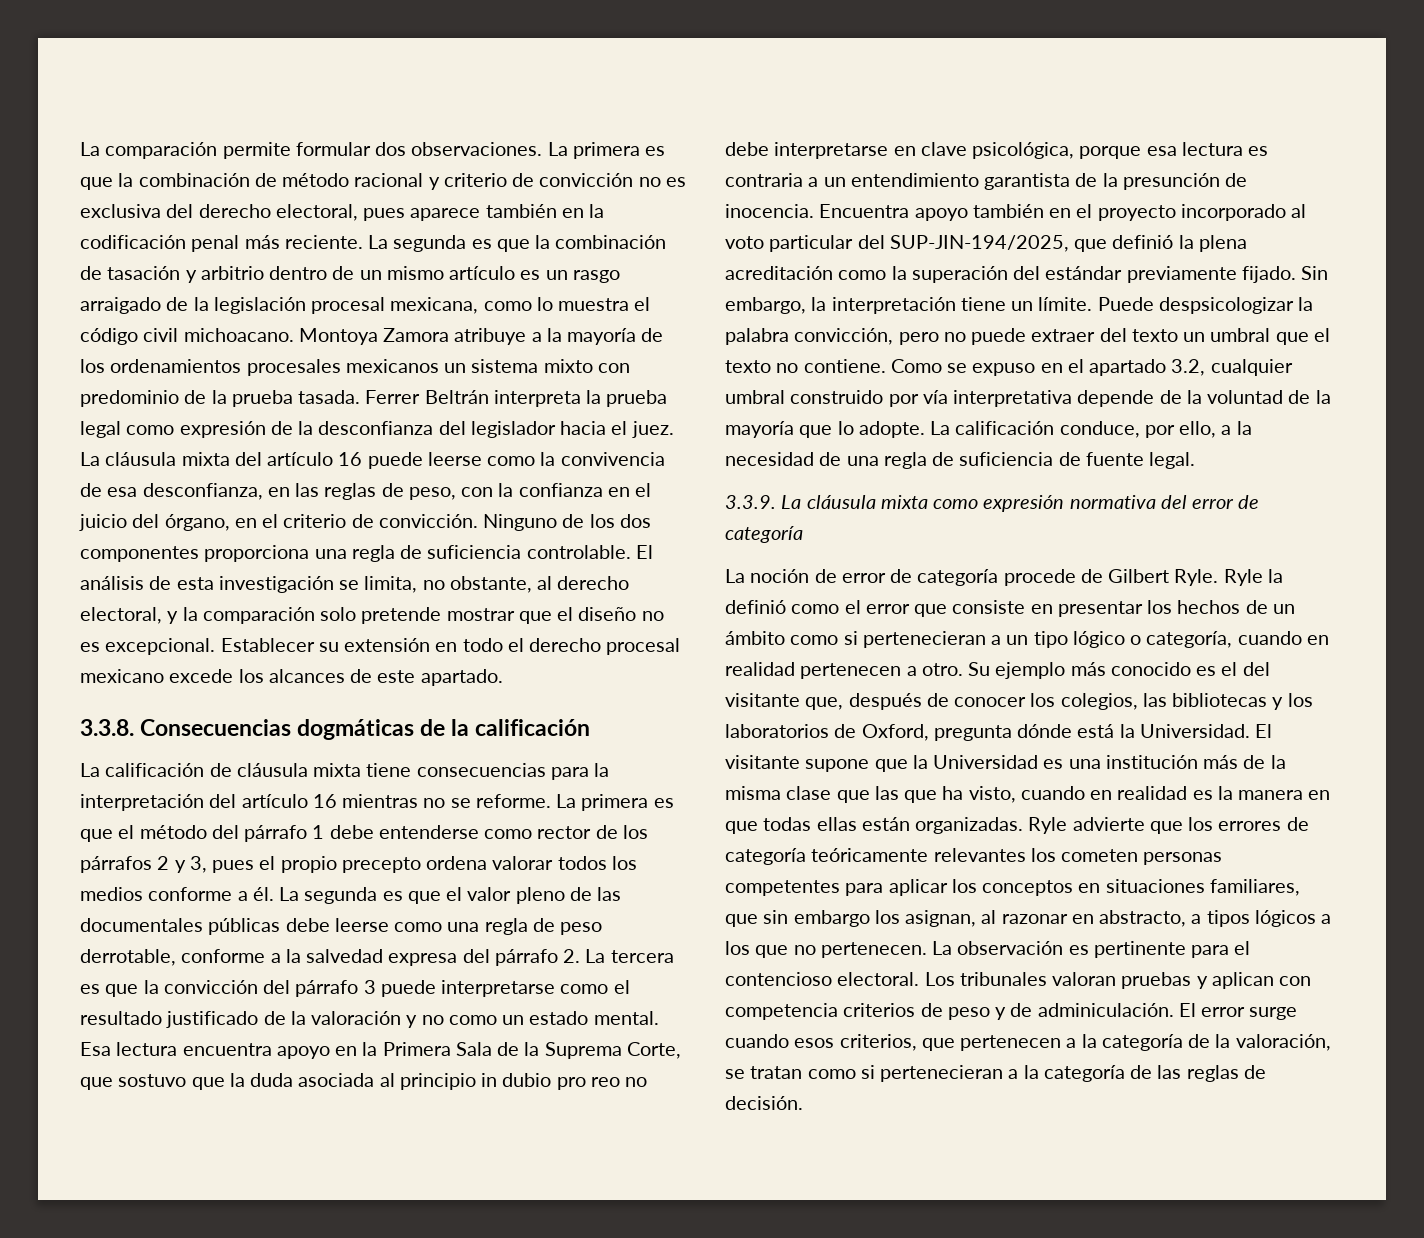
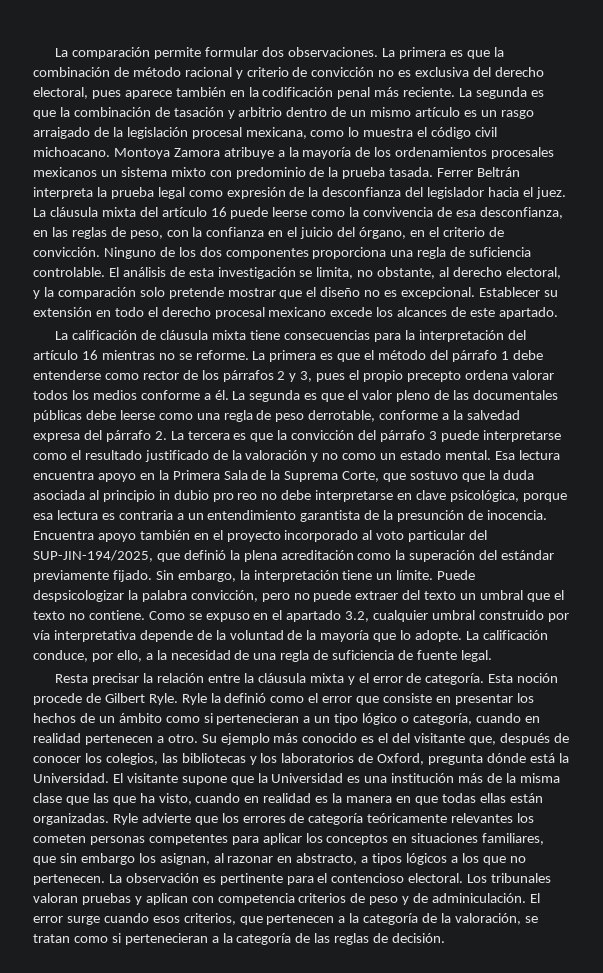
[80,719,591,740] // 3.3.8. Consecuencias dogmáticas de la calificación -> (558, 313) none
[725,495,1260,512] [725,526,803,543] [725,569,999,586] 3.3.9. La cláusula mixta como expresión normativa del error de categoría // La noción de error de categoría -> [55,673,559,685] Resta precisar la relación entre la cláusula mixta y el error de categoría. Esta noción

